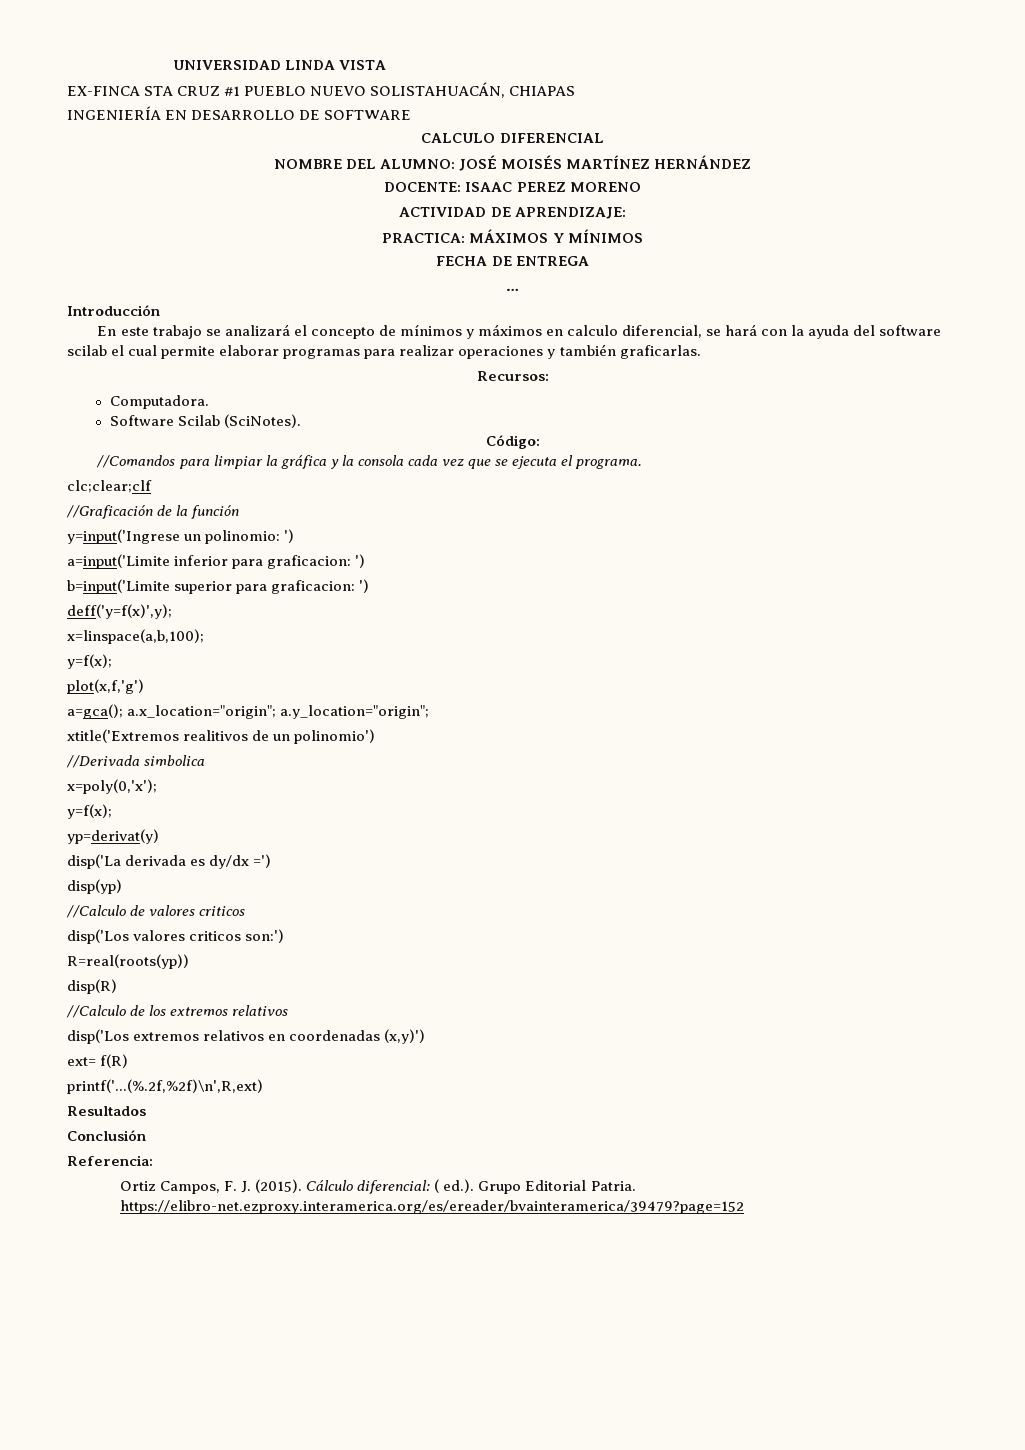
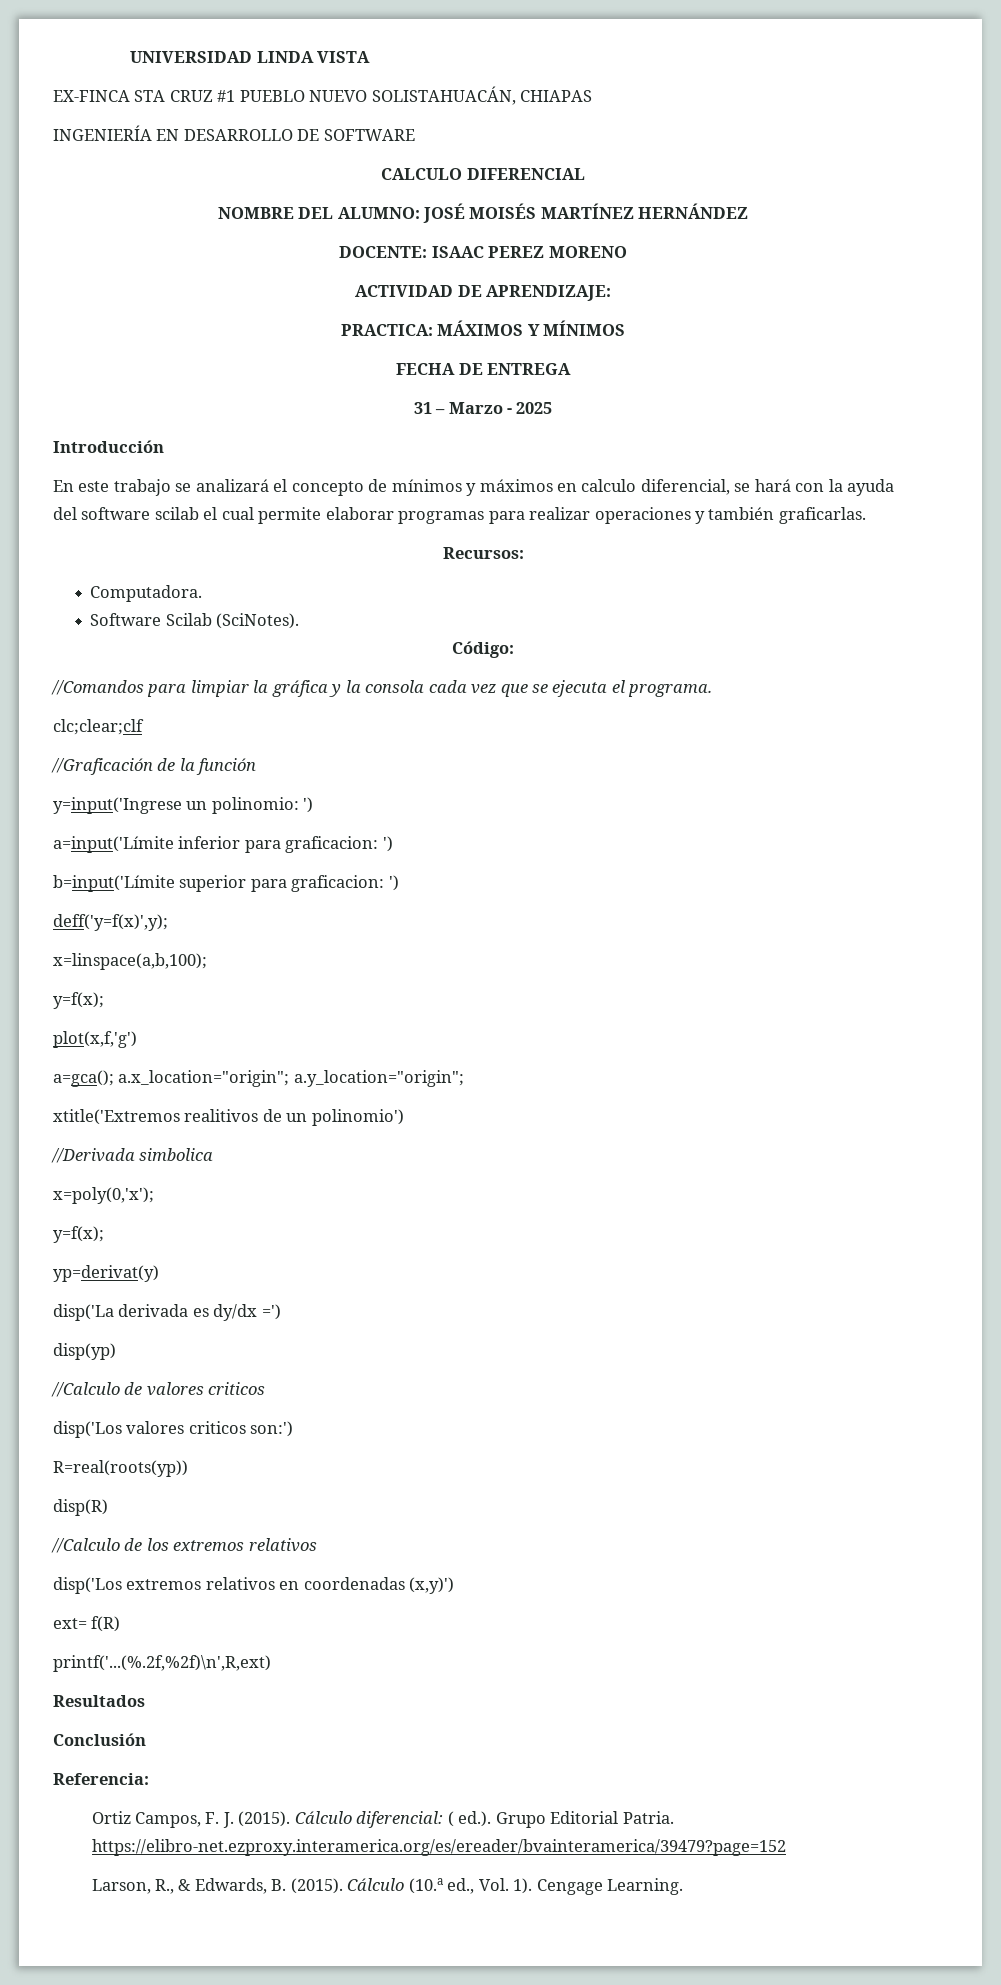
[506,288,519,291] … -> [413,402,553,414] 31 – Marzo - 2025
[67,554,170,569] a=input('Limite -> [53,836,174,853] a=input('Límite
[67,579,170,594] b=input('Limite -> [53,875,175,892] b=input('Límite
(744, 1207) none -> [91,1878,683,1895] // Larson, R., & Edwards, B. (2015). Cálculo (10.a ed., Vol. 1). Cengage Learning.

